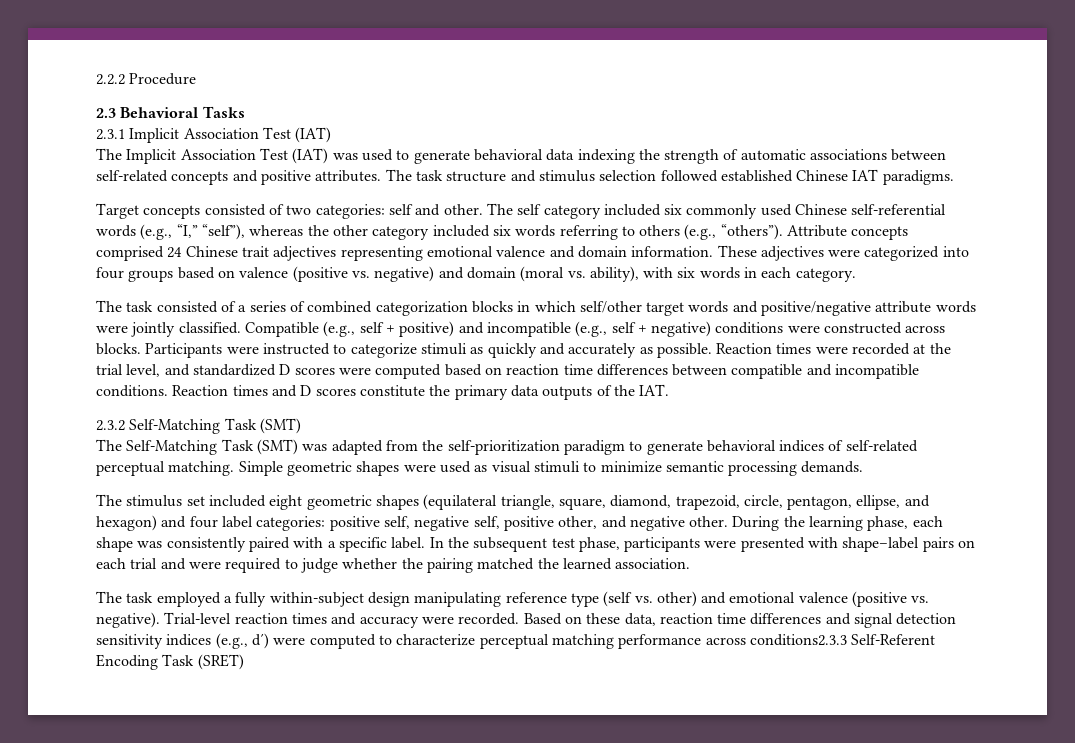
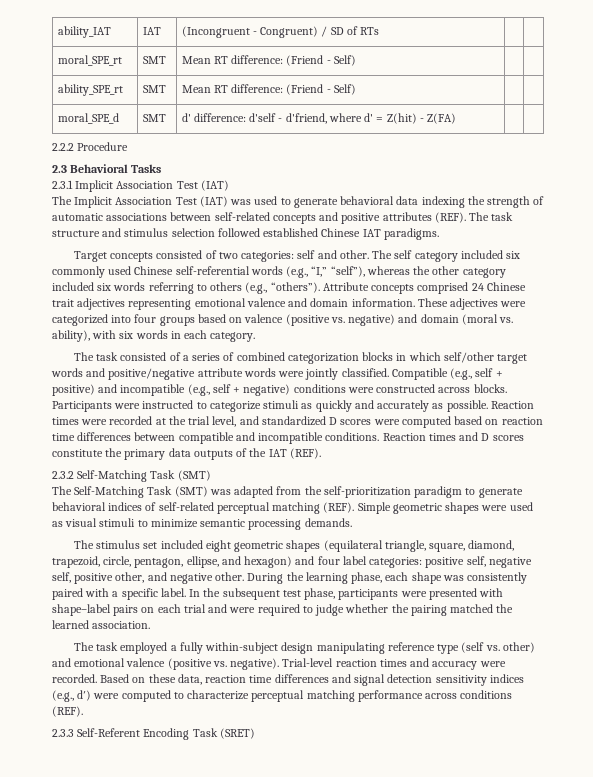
(96, 79) none -> [57,26,111,38] [142,27,161,35] [181,26,380,38] [57,55,122,66] [142,56,166,64] [181,55,356,66] [57,84,123,96] [142,85,166,93] [181,84,356,95] [57,113,119,124] [142,114,166,122] [181,113,457,124] ability_IAT | IAT | (Incongruent - Congruent) / SD of RTs | | // moral_SPE_rt | SMT | Mean RT difference: (Friend - Self) | | // ability_SPE_rt | SMT | Mean RT difference: (Friend - Self) | | // moral_SPE_d | SMT | d' difference: d'self - d'friend, where d' = Z(hit) - Z(FA) | | //
[315,170,382,182] attributes. -> [382,212,466,223] attributes (REF).
[639,384,670,396] IAT. -> [268,448,321,459] IAT (REF).
[168,461,235,476] matching. -> [272,502,355,514] matching (REF).
[749,634,847,646] conditions2.3.3 -> [460,690,513,699] [52,706,83,717] [52,729,74,737] conditions (REF). // 2.3.3

